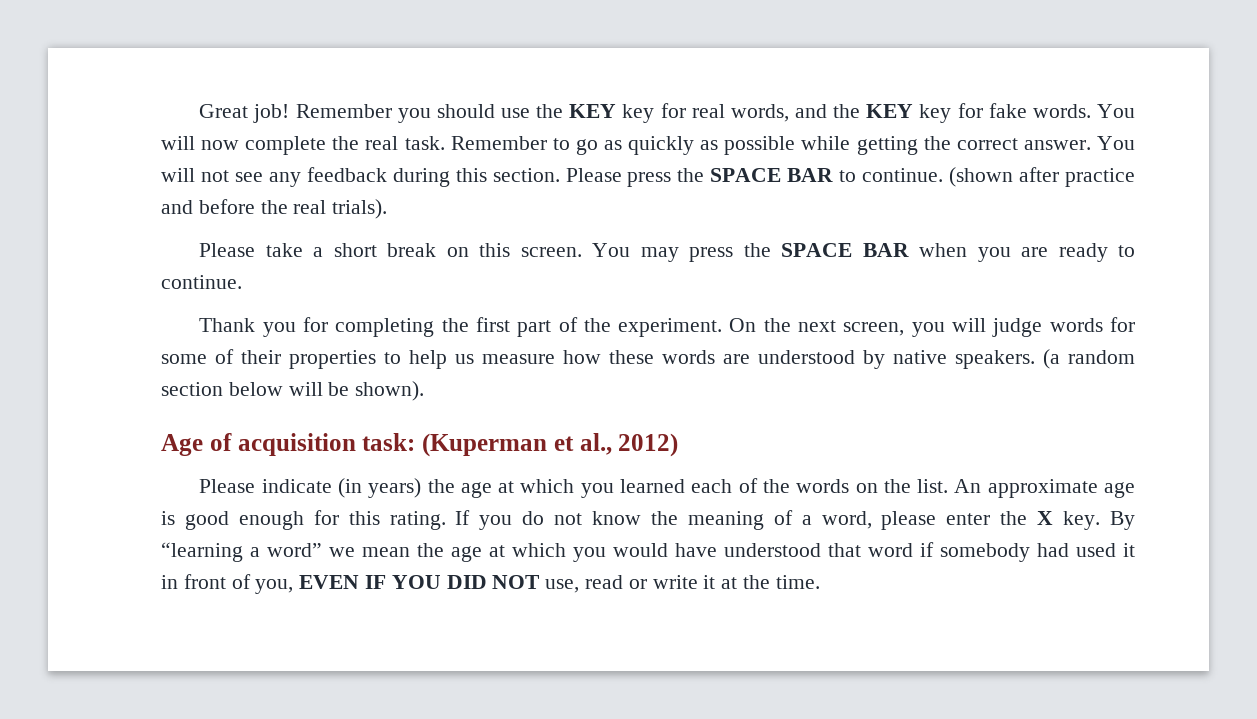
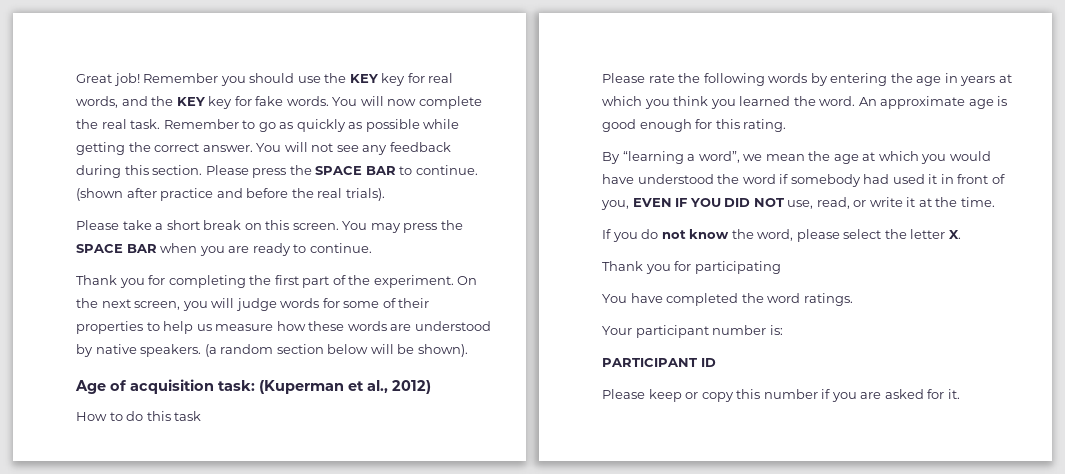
[199,478,949,498] Please indicate (in years) the age at which you learned each of the words on the list. -> [76,411,202,421] [602,73,1012,86] [602,96,856,109] How to do this task // Please rate the following words by entering the age in years at which you think you learned the word.
[455,510,1101,530] If you do not know the meaning of a word, please enter the X key. -> (787, 125) //
[267,543,322,557] word” -> [698,151,740,163] word”,
[828,543,861,557] that -> [717,174,740,184] the
[585,575,624,589] read -> [816,197,850,209] read,
(820, 582) none -> [602,229,961,242] [602,261,781,274] [602,293,853,306] [602,325,783,338] [602,358,716,367] [602,389,960,402] // If you do not know the word, please select the letter X. // Thank you for participating // You have completed the word ratings. // Your participant number is: // PARTICIPANT ID // Please keep or copy this number if you are asked for it.

